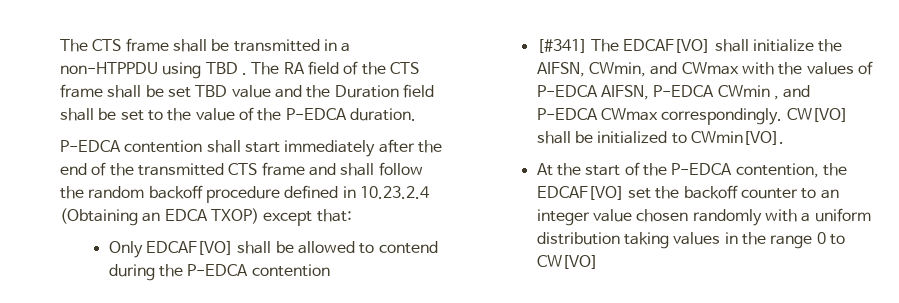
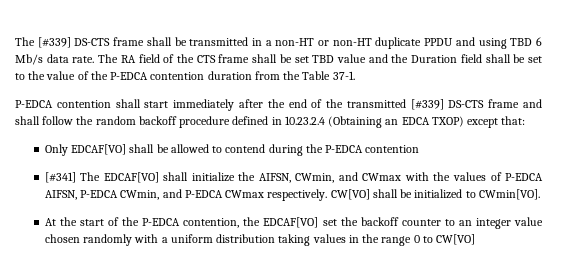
[60,39,122,52] The CTS -> [15,37,111,48] The [#339] DS-CTS
[60,62,247,79] non-HTPPDU using TBD . -> [275,37,542,49] [15,54,95,65] non-HT or non-HT duplicate PPDU and using TBD 6 Mb/s data rate.
[349,108,416,121] duration. -> [150,71,355,80] contention duration from the Table 37-1.
[228,163,258,175] CTS -> [410,99,485,110] [#339] DS-CTS
[717,85,780,100] CWmin , -> [120,190,160,200] CWmin,
[661,108,783,125] correspondingly. -> [267,189,328,201] respectively.

